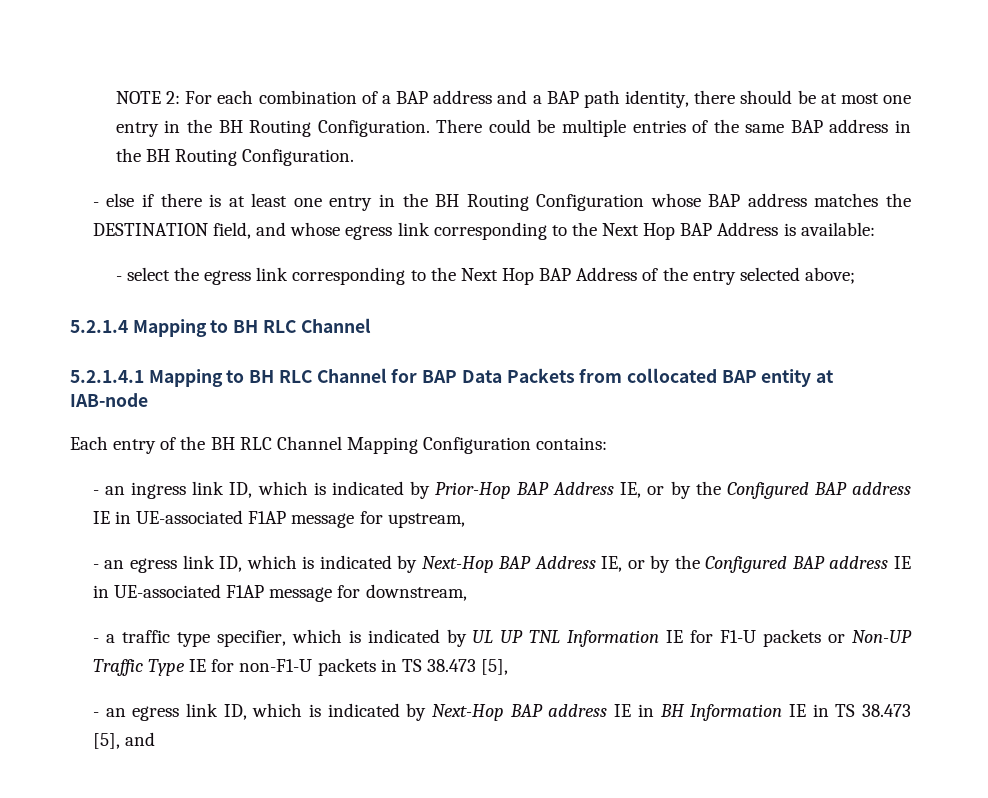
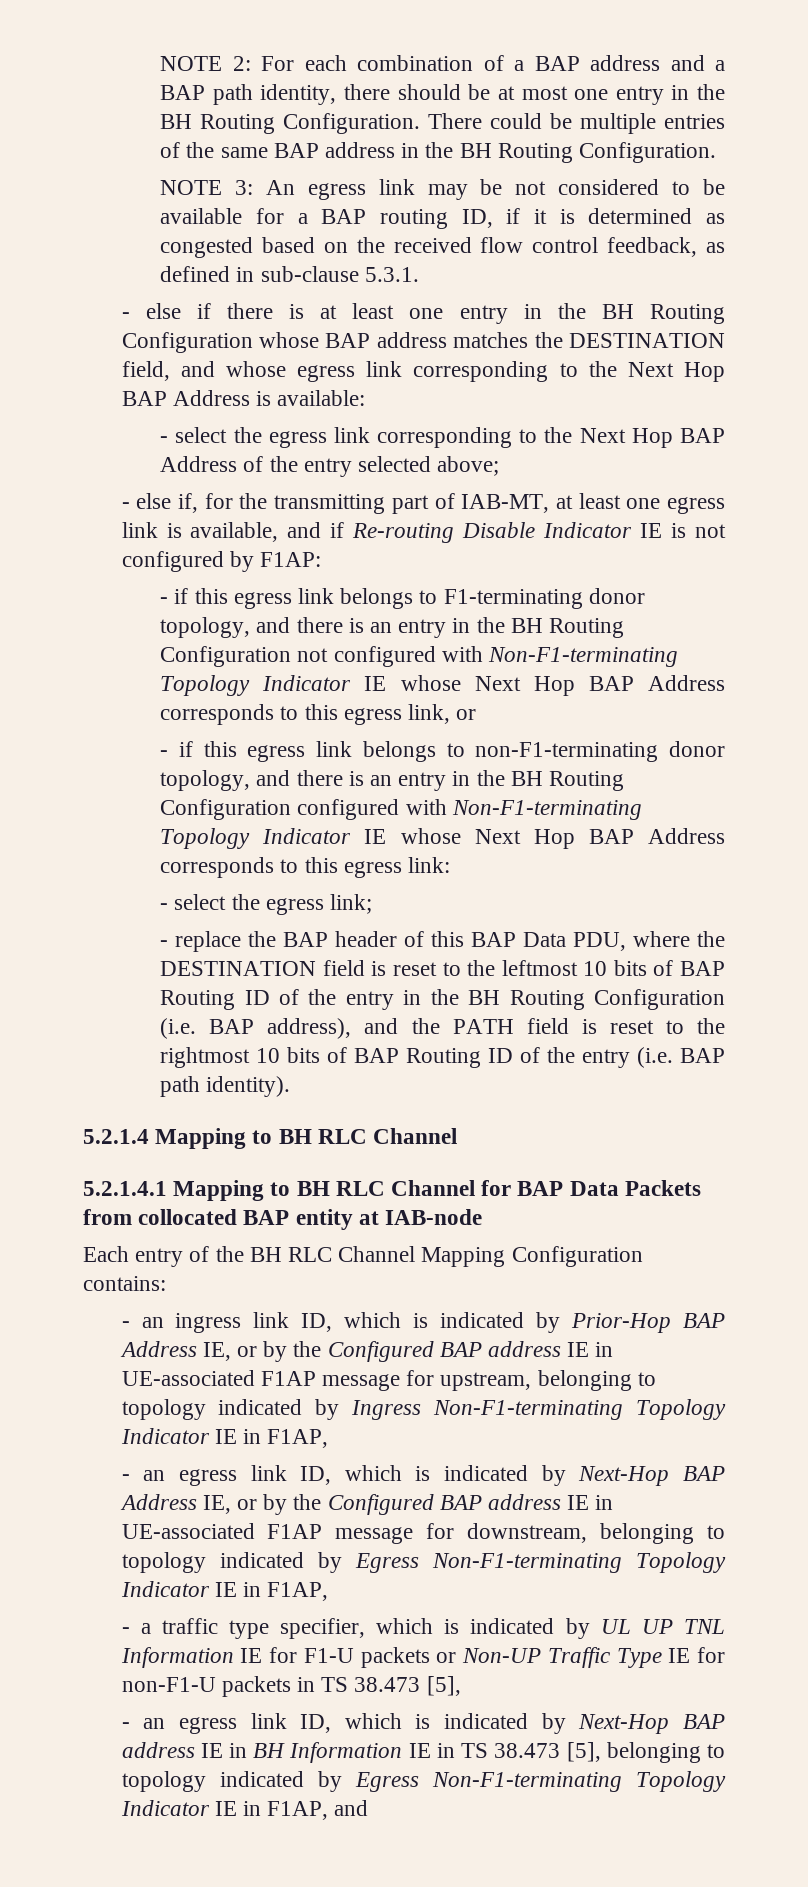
(355, 157) none -> [160,179,725,200] [160,208,726,229] [160,237,725,258] [160,266,419,282] // NOTE 3: An egress link may be not considered to be available for a BAP routing ID, if it is determined as congested based on the received flow control feedback, as defined in sub-clause 5.3.1.
(855, 275) none -> [121,493,725,514] [121,522,726,543] [121,551,322,572] [160,588,645,609] [160,617,625,638] [160,646,679,667] [160,675,725,696] [160,704,477,725] [160,741,725,762] [160,770,625,791] [160,799,642,820] [160,828,725,849] [160,857,451,878] [160,894,373,915] [160,931,725,952] [160,960,725,976] [160,989,725,1010] [160,1018,725,1039] [160,1047,725,1068] [160,1076,291,1097] // - else if, for the transmitting part of IAB-MT, at least one egress link is available, and if Re-routing Disable Indicator IE is not configured by F1AP: // - if this egress link belongs to F1-terminating donor topology, and there is an entry in the BH Routing Configuration not configured with Non-F1-terminating Topology Indicator IE whose Next Hop BAP Address corresponds to this egress link, or // - if this egress link belongs to non-F1-terminating donor topology, and there is an entry in the BH Routing Configuration configured with Non-F1-terminating Topology Indicator IE whose Next Hop BAP Address corresponds to this egress link: // - select the egress link; // - replace the BAP header of this BAP Data PDU, where the DESTINATION field is reset to the leftmost 10 bits of BAP Routing ID of the entry in the BH Routing Configuration (i.e. BAP address), and the PATH field is reset to the rightmost 10 bits of BAP Routing ID of the entry (i.e. BAP path identity).
(465, 520) none -> [537,1370,656,1391] [121,1399,726,1420] [120,1428,329,1448] belonging to topology indicated by Ingress Non-F1-terminating Topology Indicator IE in F1AP,
(467, 592) none -> [600,1523,725,1544] [121,1552,726,1573] [120,1581,329,1601] belonging to topology indicated by Egress Non-F1-terminating Topology Indicator IE in F1AP,
(120, 741) none -> [606,1742,725,1763] [121,1771,726,1792] [120,1800,329,1820] belonging to topology indicated by Egress Non-F1-terminating Topology Indicator IE in F1AP,

